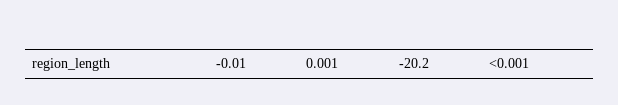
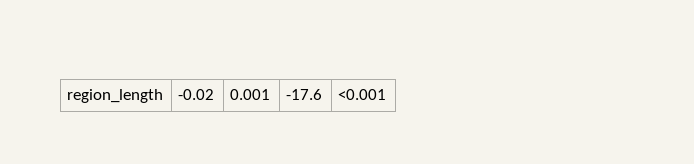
[216,58,247,68] -0.01 -> [178,89,215,100] -0.02
[399,58,430,68] -20.2 -> [286,89,323,100] -17.6

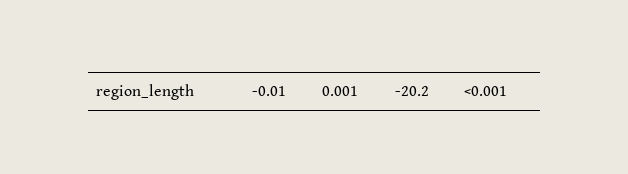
[178,89,215,100] -0.02 -> [252,86,287,96] -0.01
[286,89,323,100] -17.6 -> [395,86,430,96] -20.2

